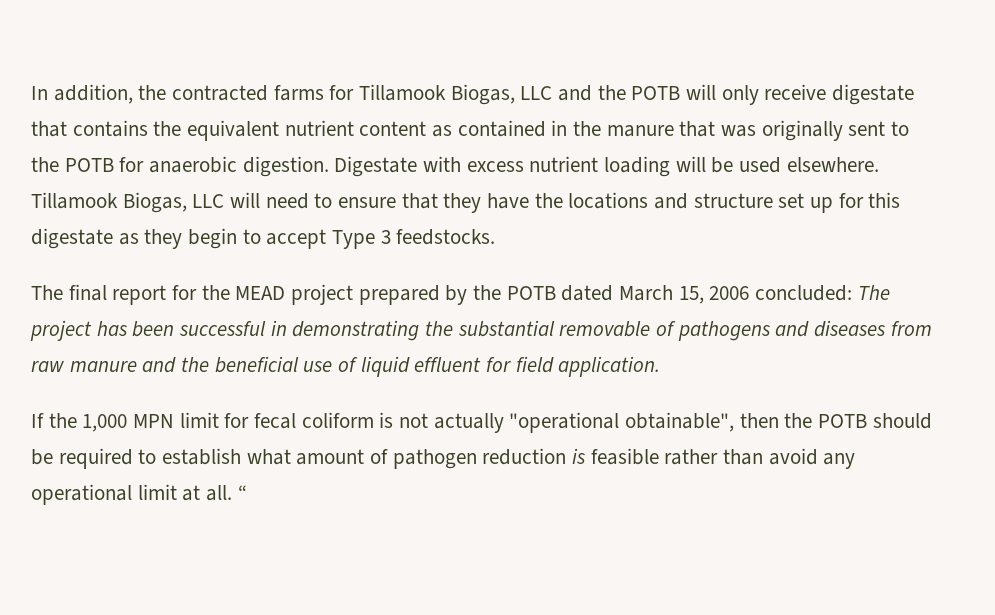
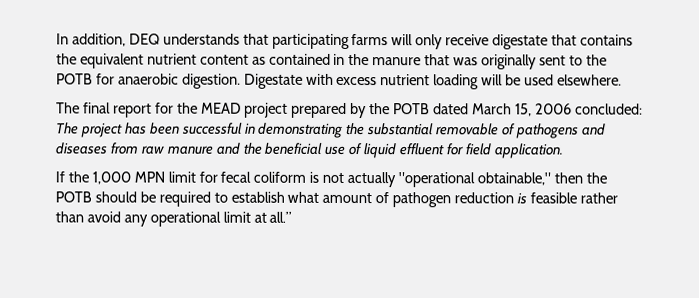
[138,84,681,105] the contracted farms for Tillamook Biogas, LLC and the POTB -> [128,33,389,49] DEQ understands that participating farms
[31,192,901,213] [31,228,496,249] Tillamook Biogas, LLC will need to ensure that they have the locations and structure set up for this digestate as they begin to accept Type 3 feedstocks. -> (622, 80) none
[625,412,735,432] obtainable", -> [476,172,551,186] obtainable,"
[206,485,247,501] all. “ -> [269,211,293,223] all.”

